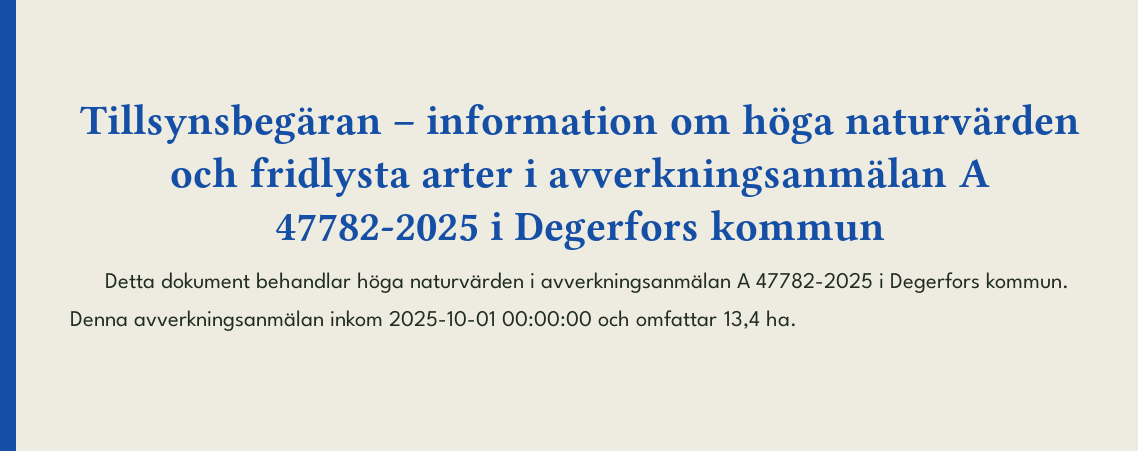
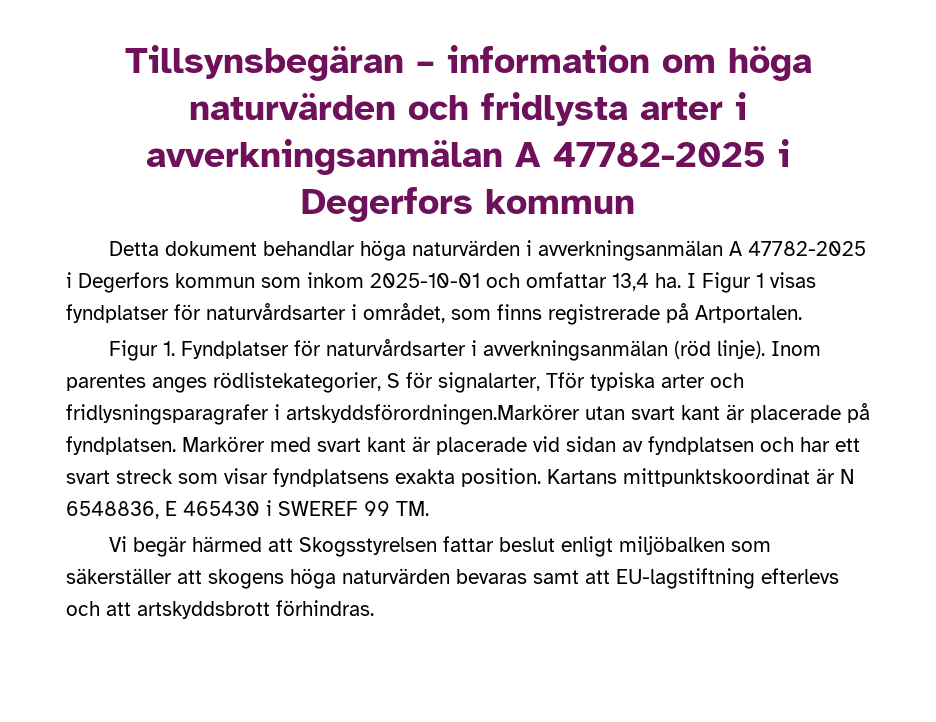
[986,272,1070,289] [70,310,325,331] kommun. Denna avverkningsanmälan -> [175,273,301,288] kommun som
[502,310,593,327] 00:00:00 -> (480, 280) none
(797, 318) none -> [687,272,816,293] [66,303,802,325] [109,339,822,361] [66,372,744,393] [66,403,870,425] [66,436,860,455] [66,468,854,487] [66,500,429,519] [109,536,772,557] [66,568,839,589] [66,600,374,619] I Figur 1 visas fyndplatser för naturvårdsarter i området, som finns registrerade på Artportalen. // Figur 1. Fyndplatser för naturvårdsarter i avverkningsanmälan (röd linje). Inom parentes anges rödlistekategorier, S för signalarter, Tför typiska arter och fridlysningsparagrafer i artskyddsförordningen.Markörer utan svart kant är placerade på fyndplatsen. Markörer med svart kant är placerade vid sidan av fyndplatsen och har ett svart streck som visar fyndplatsens exakta position. Kartans mittpunktskoordinat är N 6548836, E 465430 i SWEREF 99 TM. // Vi begär härmed att Skogsstyrelsen fattar beslut enligt miljöbalken som säkerställer att skogens höga naturvärden bevaras samt att EU-lagstiftning efterlevs och att artskyddsbrott förhindras.

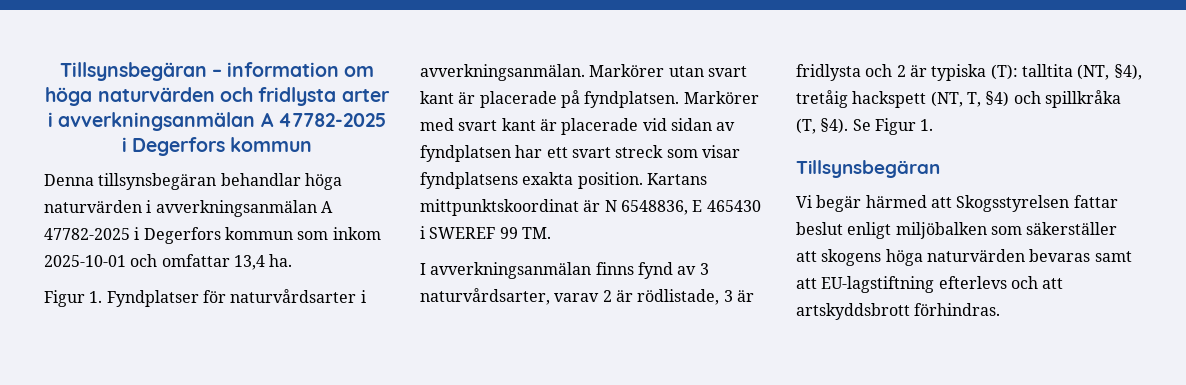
[109,241,258,256] Detta dokument -> [44,173,217,190] Denna tillsynsbegäran
[687,272,816,293] [66,303,802,325] I Figur 1 visas fyndplatser för naturvårdsarter i området, som finns registrerade på Artportalen. -> (293, 260) none
[483,340,822,361] [66,372,744,393] [66,404,580,425] avverkningsanmälan (röd linje). Inom parentes anges rödlistekategorier, S för signalarter, Tför typiska arter och fridlysningsparagrafer i artskyddsförordningen.Markörer -> [420,64,665,81] avverkningsanmälan. Markörer
[760,437,794,452] och -> (511, 153) none
(429, 508) none -> [420,262,709,279] [420,288,754,305] [796,64,1142,81] [796,90,1121,108] [796,118,934,135] [796,160,940,178] // I avverkningsanmälan finns fynd av 3 naturvårdsarter, varav 2 är rödlistade, 3 är fridlysta och 2 är typiska (T): talltita (NT, §4), tretåig hackspett (NT, T, §4) och spillkråka (T, §4). Se Figur 1. // Tillsynsbegäran

